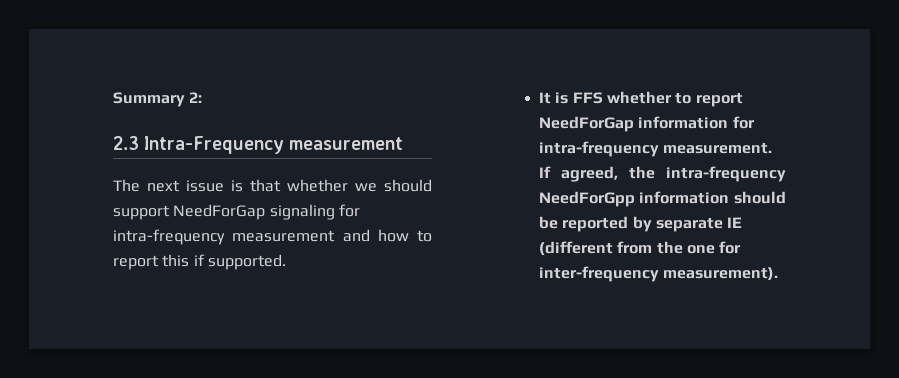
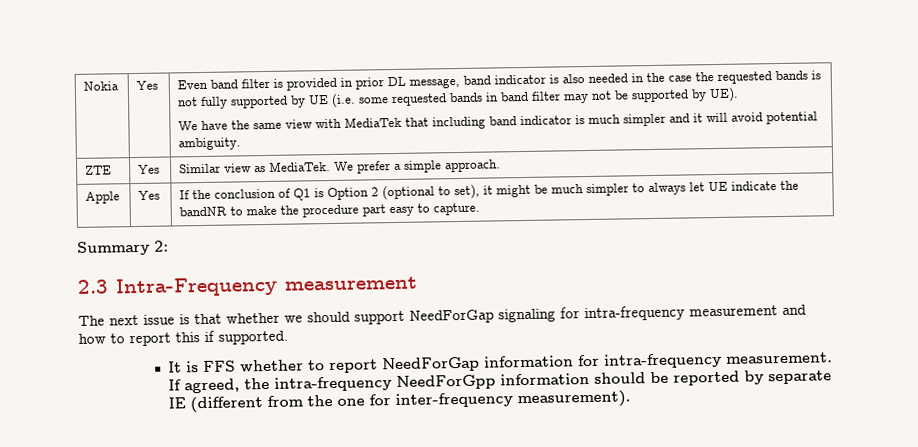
(113, 99) none -> [83,81,120,91] [136,80,159,90] [177,70,822,91] [178,87,740,109] [178,111,819,131] [178,137,242,151] [85,165,113,175] [138,164,161,174] [179,159,502,174] [85,191,121,204] [138,190,161,200] [179,180,800,201] [179,202,481,218] Nokia | Yes | Even band filter is provided in prior DL message, band indicator is also needed in the case the requested bands is not fully supported by UE (i.e. some requested bands in band filter may not be supported by UE). // We have the same view with MediaTek that including band indicator is much simpler and it will avoid potential ambiguity. // ZTE | Yes | Similar view as MediaTek. We prefer a simple approach. // Apple | Yes | If the conclusion of Q1 is Option 2 (optional to set), it might be much simpler to always let UE indicate the bandNR to make the procedure part easy to capture. //

